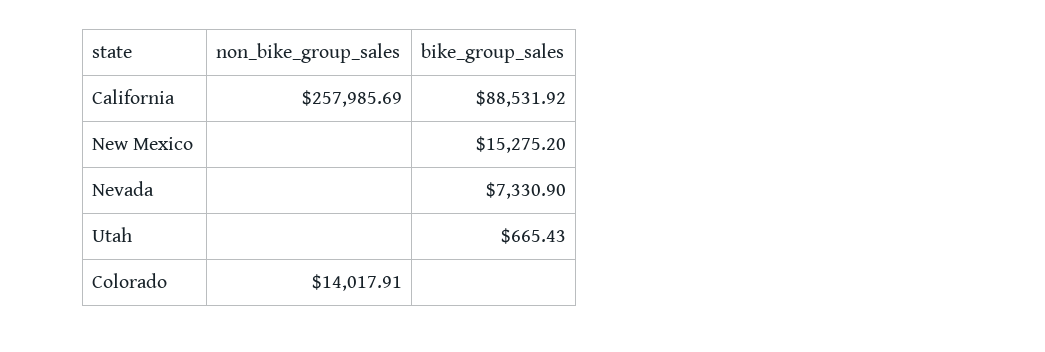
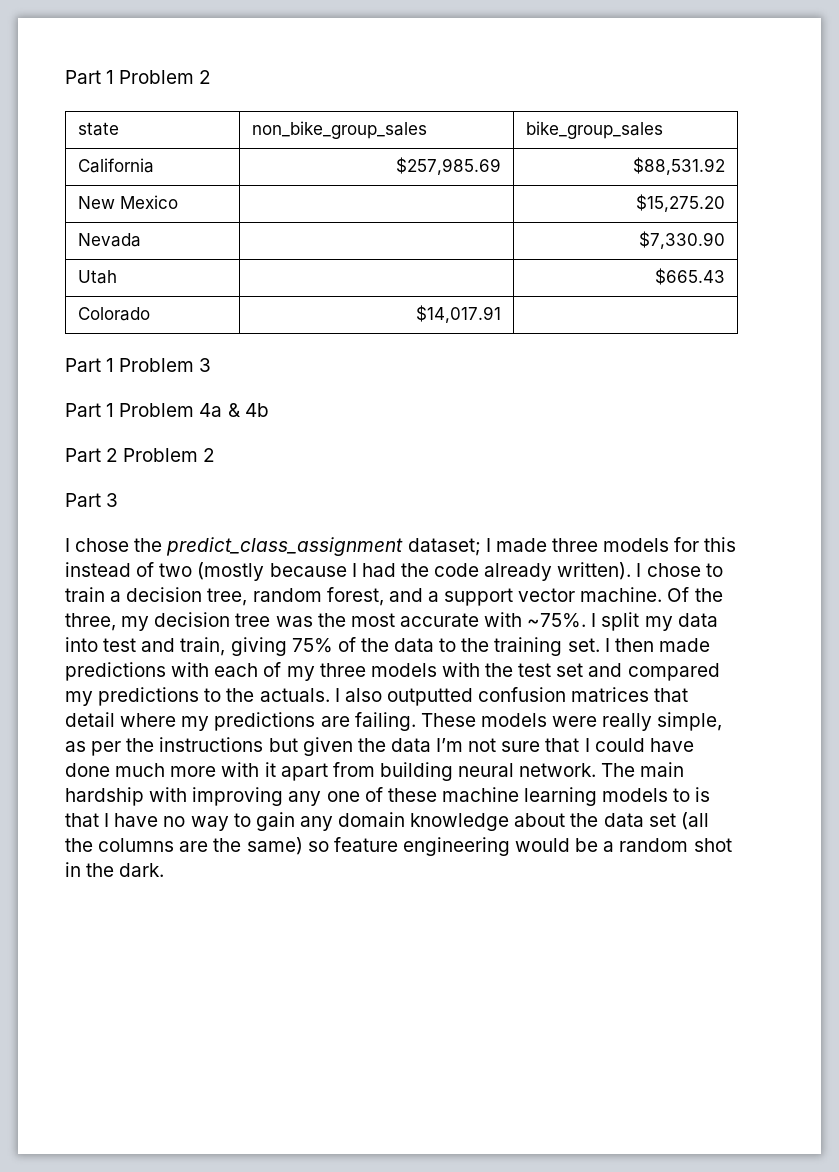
(92, 52) none -> [65,70,212,84] Part 1 Problem 2 //
(402, 282) none -> [65,358,212,372] [65,403,269,417] [65,448,216,462] [65,493,119,507] [65,537,737,556] [65,562,723,581] [65,587,723,606] [65,612,718,631] [65,637,710,656] [65,662,720,681] [65,687,689,706] [65,712,723,731] [65,737,694,756] [65,762,685,781] [65,787,711,806] [65,812,709,831] [65,837,732,856] [65,862,165,877] // Part 1 Problem 3 // Part 1 Problem 4a & 4b // Part 2 Problem 2 // Part 3 // I chose the predict_class_assignment dataset; I made three models for this instead of two (mostly because I had the code already written). I chose to train a decision tree, random forest, and a support vector machine. Of the three, my decision tree was the most accurate with ~75%. I split my data into test and train, giving 75% of the data to the training set. I then made predictions with each of my three models with the test set and compared my predictions to the actuals. I also outputted confusion matrices that detail where my predictions are failing. These models were really simple, as per the instructions but given the data I’m not sure that I could have done much more with it apart from building neural network. The main hardship with improving any one of these machine learning models to is that I have no way to gain any domain knowledge about the data set (all the columns are the same) so feature engineering would be a random shot in the dark.

